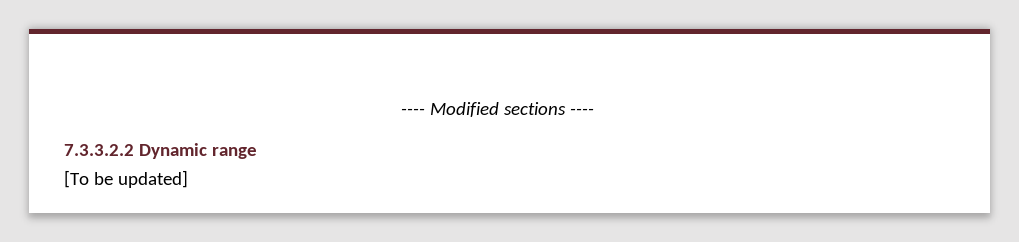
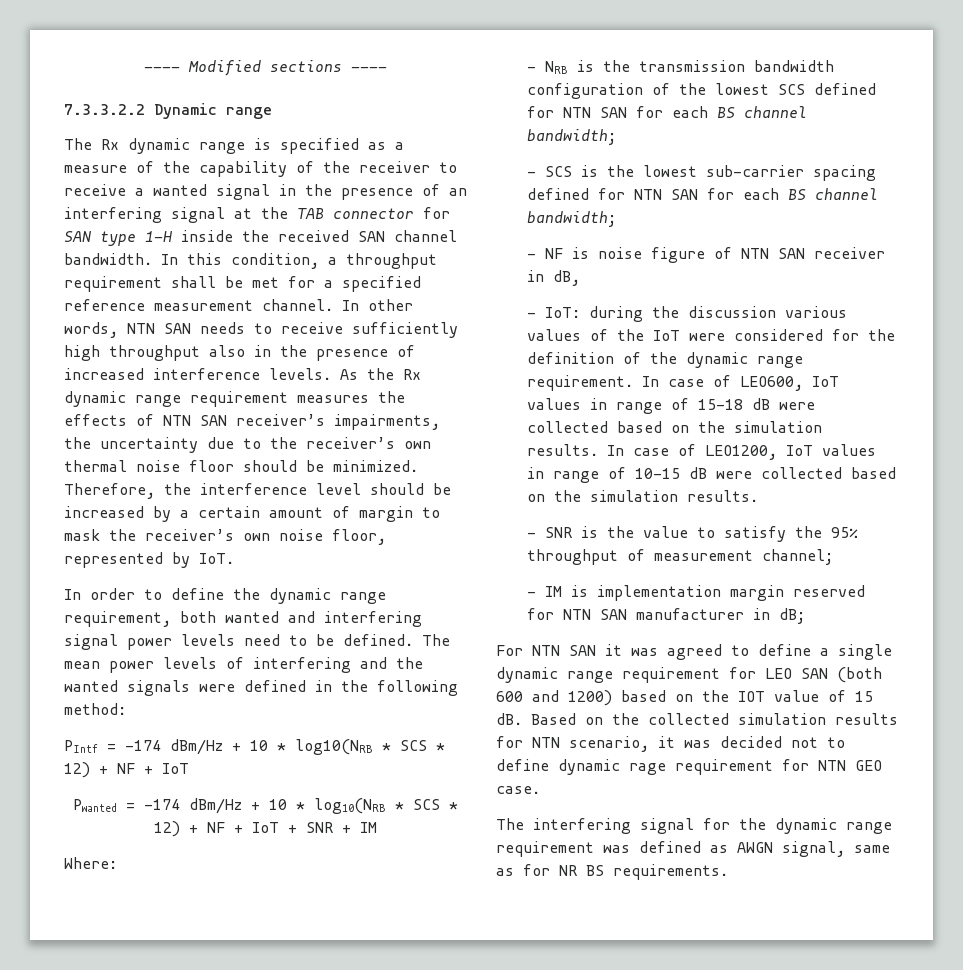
[64,170,188,188] [To be updated] -> [64,138,404,154] [64,161,457,177] [64,184,467,200] [64,207,450,223] [64,230,457,246] [64,253,437,269] [64,276,421,292] [64,299,413,311] [64,322,458,338] [64,345,415,361] [64,368,421,380] [64,391,405,407] [64,414,440,430] [64,437,431,453] [64,460,418,472] [64,483,451,499] [64,506,440,522] [64,529,386,545] [64,552,234,568] [64,588,386,604] [64,611,422,627] [64,634,450,650] [64,657,423,673] [64,680,458,696] [64,703,126,715] [64,739,445,755] [64,762,189,778] [73,798,458,814] [154,821,377,837] [64,857,117,869] [526,60,834,74] [526,83,876,99] [526,106,807,118] [526,129,616,145] [526,165,876,181] [526,188,878,200] [526,211,616,227] [526,247,885,263] [526,270,580,286] [526,306,847,322] [526,329,895,341] [526,352,803,368] [526,375,839,391] [526,398,815,414] [526,421,822,433] [526,444,876,460] [526,467,896,483] [526,490,758,502] [526,526,858,542] [526,549,833,565] [526,585,865,601] [526,608,805,624] [496,644,892,660] [496,667,882,683] [496,690,873,706] [496,713,898,725] [496,736,845,752] [496,759,882,775] [496,786,540,794] [496,818,892,834] [496,841,890,857] [496,864,728,880] The Rx dynamic range is specified as a measure of the capability of the receiver to receive a wanted signal in the presence of an interfering signal at the TAB connector for SAN type 1-H inside the received SAN channel bandwidth. In this condition, a throughput requirement shall be met for a specified reference measurement channel. In other words, NTN SAN needs to receive sufficiently high throughput also in the presence of increased interference levels. As the Rx dynamic range requirement measures the effects of NTN SAN receiver’s impairments, the uncertainty due to the receiver’s own thermal noise floor should be minimized. Therefore, the interference level should be increased by a certain amount of margin to mask the receiver’s own noise floor, represented by IoT. // In order to define the dynamic range requirement, both wanted and interfering signal power levels need to be defined. The mean power levels of interfering and the wanted signals were defined in the following method: // PIntf = -174 dBm/Hz + 10 * log10(NRB * SCS * 12) + NF + IoT // Pwanted = -174 dBm/Hz + 10 * log10(NRB * SCS * 12) + NF + IoT + SNR + IM // Where: // - NRB is the transmission bandwidth configuration of the lowest SCS defined for NTN SAN for each BS channel bandwidth; // - SCS is the lowest sub-carrier spacing defined for NTN SAN for each BS channel bandwidth; // - NF is noise figure of NTN SAN receiver in dB, // - IoT: during the discussion various values of the IoT were considered for the definition of the dynamic range requirement. In case of LEO600, IoT values in range of 15-18 dB were collected based on the simulation results. In case of LEO1200, IoT values in range of 10-15 dB were collected based on the simulation results. // - SNR is the value to satisfy the 95% throughput of measurement channel; // - IM is implementation margin reserved for NTN SAN manufacturer in dB; // For NTN SAN it was agreed to define a single dynamic range requirement for LEO SAN (both 600 and 1200) based on the IOT value of 15 dB. Based on the collected simulation results for NTN scenario, it was decided not to define dynamic rage requirement for NTN GEO case. // The interfering signal for the dynamic range requirement was defined as AWGN signal, same as for NR BS requirements.

